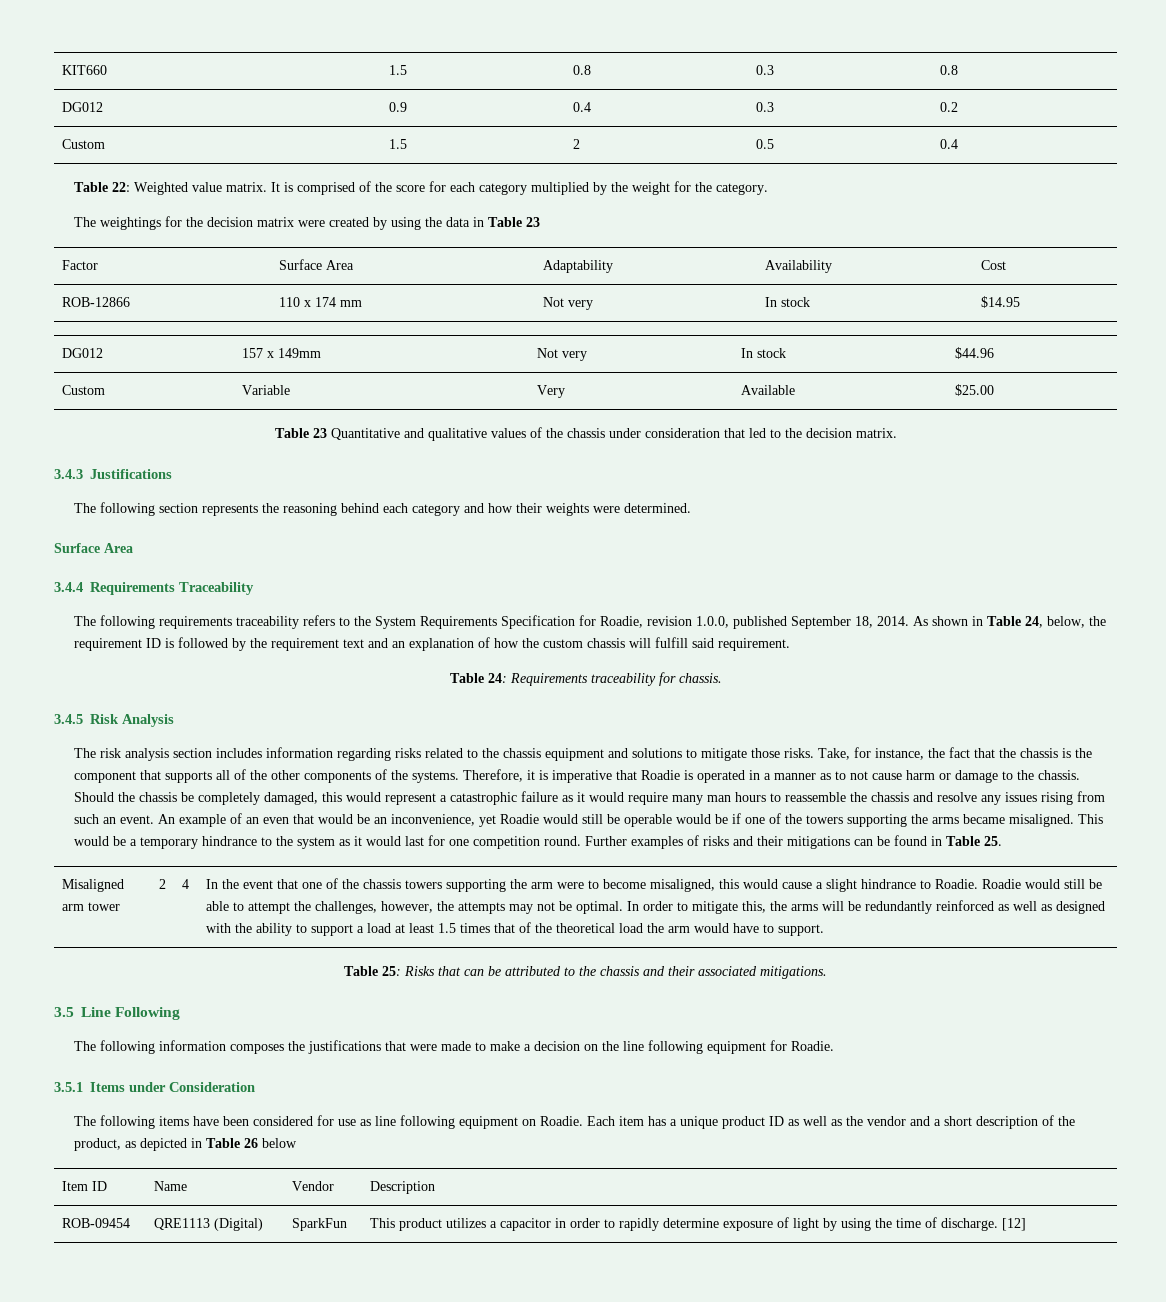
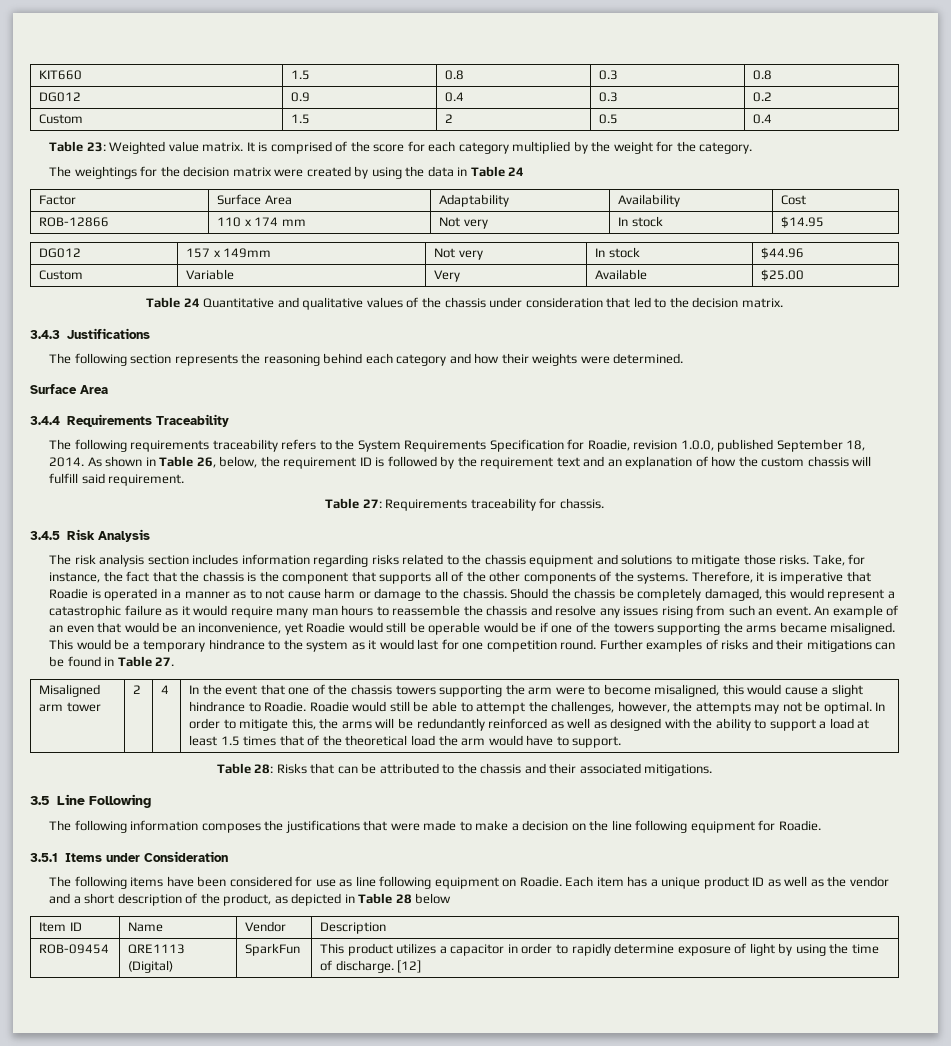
[111,182,130,192] 22: -> [86,142,106,152] 23:
[525,217,540,227] 23 -> [508,167,525,176] 24
[312,428,327,438] 23 -> [183,298,200,307] 24
[1024,616,1043,628] 24, -> [196,457,216,468] 26,
[487,673,507,683] 24: -> [362,499,382,508] 27:
[983,836,1002,846] 25. -> [155,657,175,666] 27.
[382,966,401,976] 25: -> [254,764,274,774] 28:
[243,1138,258,1148] 26 -> [395,894,412,904] 28

